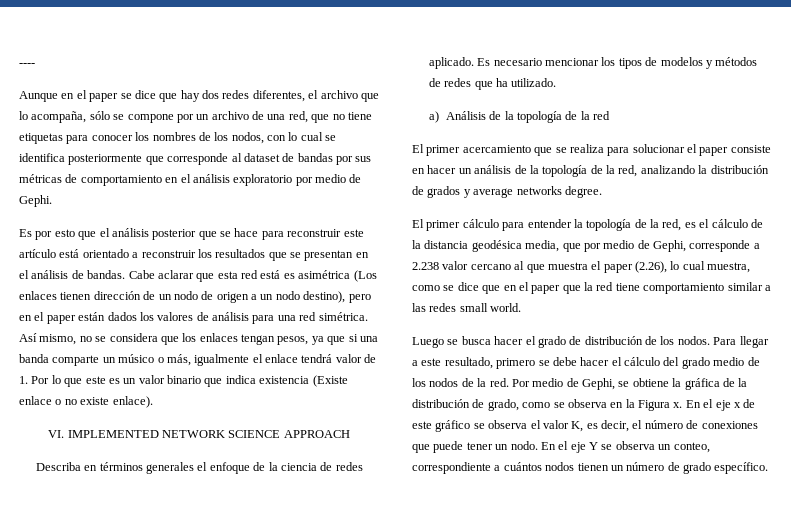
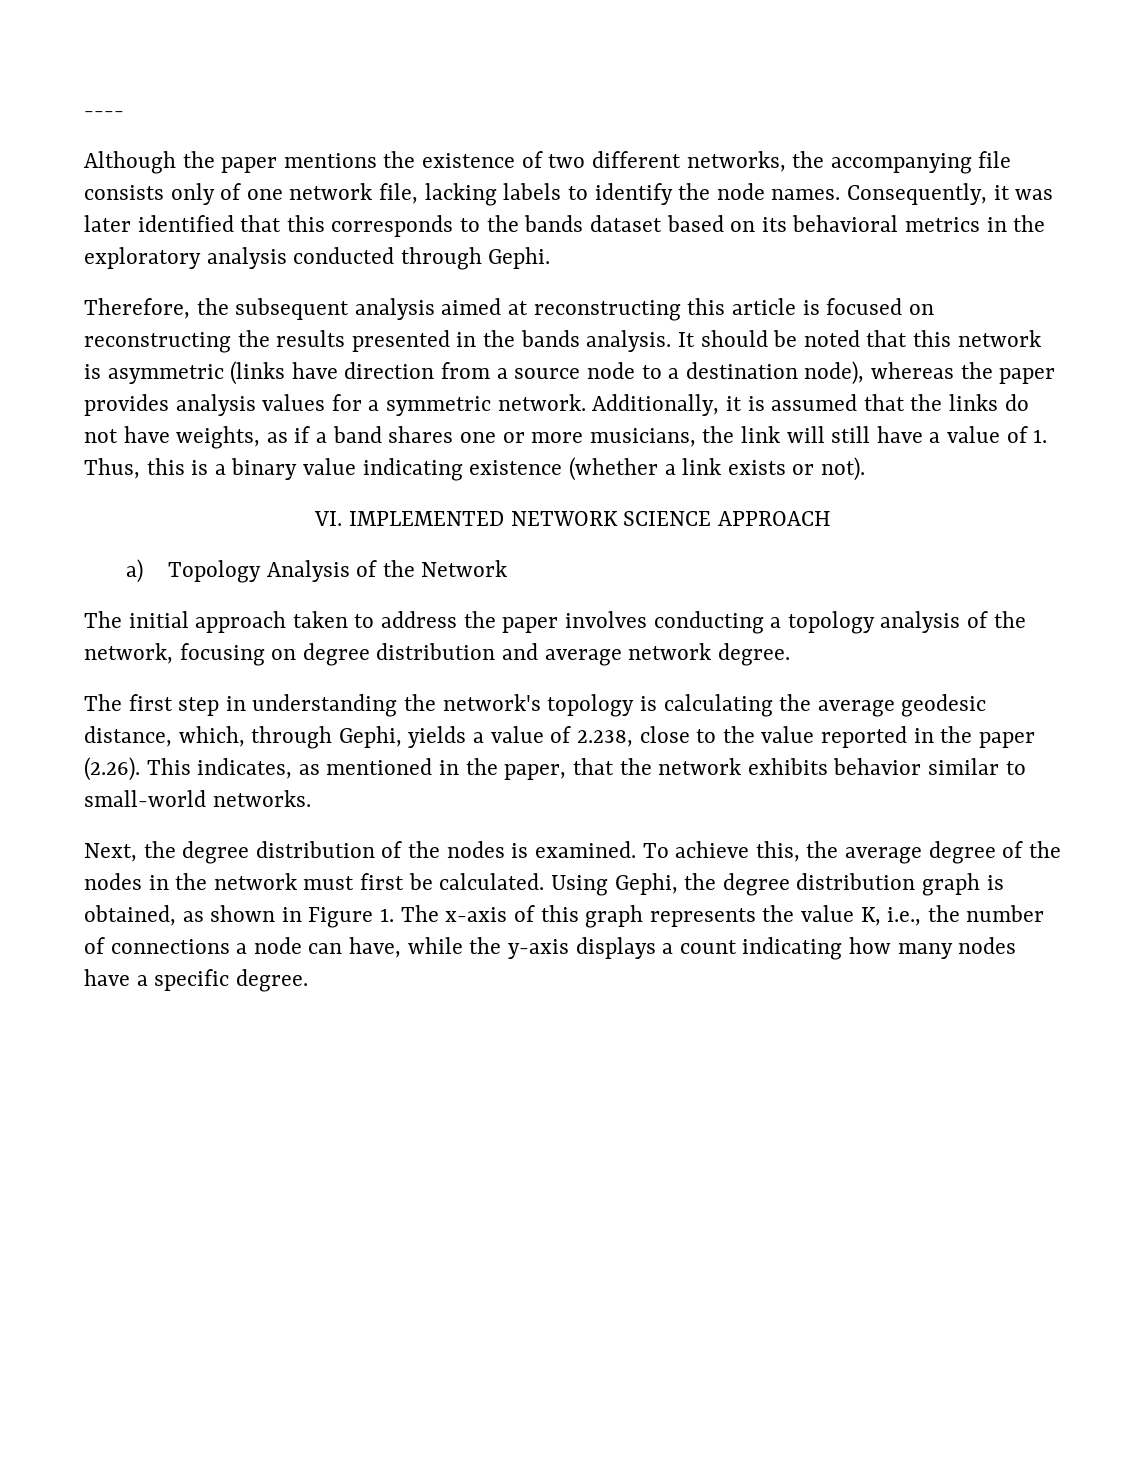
[19,90,379,102] [19,111,372,123] [19,132,337,144] [19,153,372,165] [19,174,362,186] [19,195,52,207] [19,228,364,240] [19,249,369,261] [19,270,377,282] [19,291,371,303] [19,312,368,324] [19,333,378,345] [19,354,377,366] [19,375,348,387] [19,396,153,408] Aunque en el paper se dice que hay dos redes diferentes, el archivo que lo acompaña, sólo se compone por un archivo de una red, que no tiene etiquetas para conocer los nombres de los nodos, con lo cual se identifica posteriormente que corresponde al dataset de bandas por sus métricas de comportamiento en el análisis exploratorio por medio de Gephi. // Es por esto que el análisis posterior que se hace para reconstruir este artículo está orientado a reconstruir los resultados que se presentan en el análisis de bandas. Cabe aclarar que esta red está es asimétrica (Los enlaces tienen dirección de un nodo de origen a un nodo destino), pero en el paper están dados los valores de análisis para una red simétrica. Así mismo, no se considera que los enlaces tengan pesos, ya que si una banda comparte un músico o más, igualmente el enlace tendrá valor de 1. Por lo que este es un valor binario que indica existencia (Existe enlace o no existe enlace). -> [84,151,1012,174] [84,183,1054,206] [84,215,1046,237] [84,247,551,270] [84,298,934,321] [84,330,1041,353] [84,361,1056,385] [84,394,1029,416] [84,426,1048,449] [84,457,865,481] Although the paper mentions the existence of two different networks, the accompanying file consists only of one network file, lacking labels to identify the node names. Consequently, it was later identified that this corresponds to the bands dataset based on its behavioral metrics in the exploratory analysis conducted through Gephi. // Therefore, the subsequent analysis aimed at reconstructing this article is focused on reconstructing the results presented in the bands analysis. It should be noted that this network is asymmetric (links have direction from a source node to a destination node), whereas the paper provides analysis values for a symmetric network. Additionally, it is assumed that the links do not have weights, as if a band shares one or more musicians, the link will still have a value of 1. Thus, this is a binary value indicating existence (whether a link exists or not).
[35,462,363,474] [428,57,758,69] [428,78,557,90] [428,111,611,123] [412,144,771,156] [412,165,769,177] [412,186,602,198] [412,219,763,231] [412,240,760,252] [412,261,751,273] [412,282,771,294] [412,303,522,312] [412,336,769,348] [412,357,760,369] [412,378,748,390] [412,399,756,411] [412,420,758,432] [412,441,710,453] [412,462,769,474] Describa en términos generales el enfoque de la ciencia de redes aplicado. Es necesario mencionar los tipos de modelos y métodos de redes que ha utilizado. // a) Análisis de la topología de la red // El primer acercamiento que se realiza para solucionar el paper consiste en hacer un análisis de la topología de la red, analizando la distribución de grados y average networks degree. // El primer cálculo para entender la topología de la red, es el cálculo de la distancia geodésica media, que por medio de Gephi, corresponde a 2.238 valor cercano al que muestra el paper (2.26), lo cual muestra, como se dice que en el paper que la red tiene comportamiento similar a las redes small world. // Luego se busca hacer el grado de distribución de los nodos. Para llegar a este resultado, primero se debe hacer el cálculo del grado medio de los nodos de la red. Por medio de Gephi, se obtiene la gráfica de la distribución de grado, como se observa en la Figura x. En el eje x de este gráfico se observa el valor K, es decir, el número de conexiones que puede tener un nodo. En el eje Y se observa un conteo, correspondiente a cuántos nodos tienen un número de grado específico. -> [125,559,508,583] [84,611,1026,634] [84,643,790,666] [84,694,987,717] [84,726,1035,749] [84,757,1026,781] [84,790,311,807] [84,841,1061,864] [84,873,1004,896] [84,905,1045,928] [84,937,1017,960] [84,969,308,992] a) Topology Analysis of the Network // The initial approach taken to address the paper involves conducting a topology analysis of the network, focusing on degree distribution and average network degree. // The first step in understanding the network's topology is calculating the average geodesic distance, which, through Gephi, yields a value of 2.238, close to the value reported in the paper (2.26). This indicates, as mentioned in the paper, that the network exhibits behavior similar to small-world networks. // Next, the degree distribution of the nodes is examined. To achieve this, the average degree of the nodes in the network must first be calculated. Using Gephi, the degree distribution graph is obtained, as shown in Figure 1. The x-axis of this graph represents the value K, i.e., the number of connections a node can have, while the y-axis displays a count indicating how many nodes have a specific degree.

